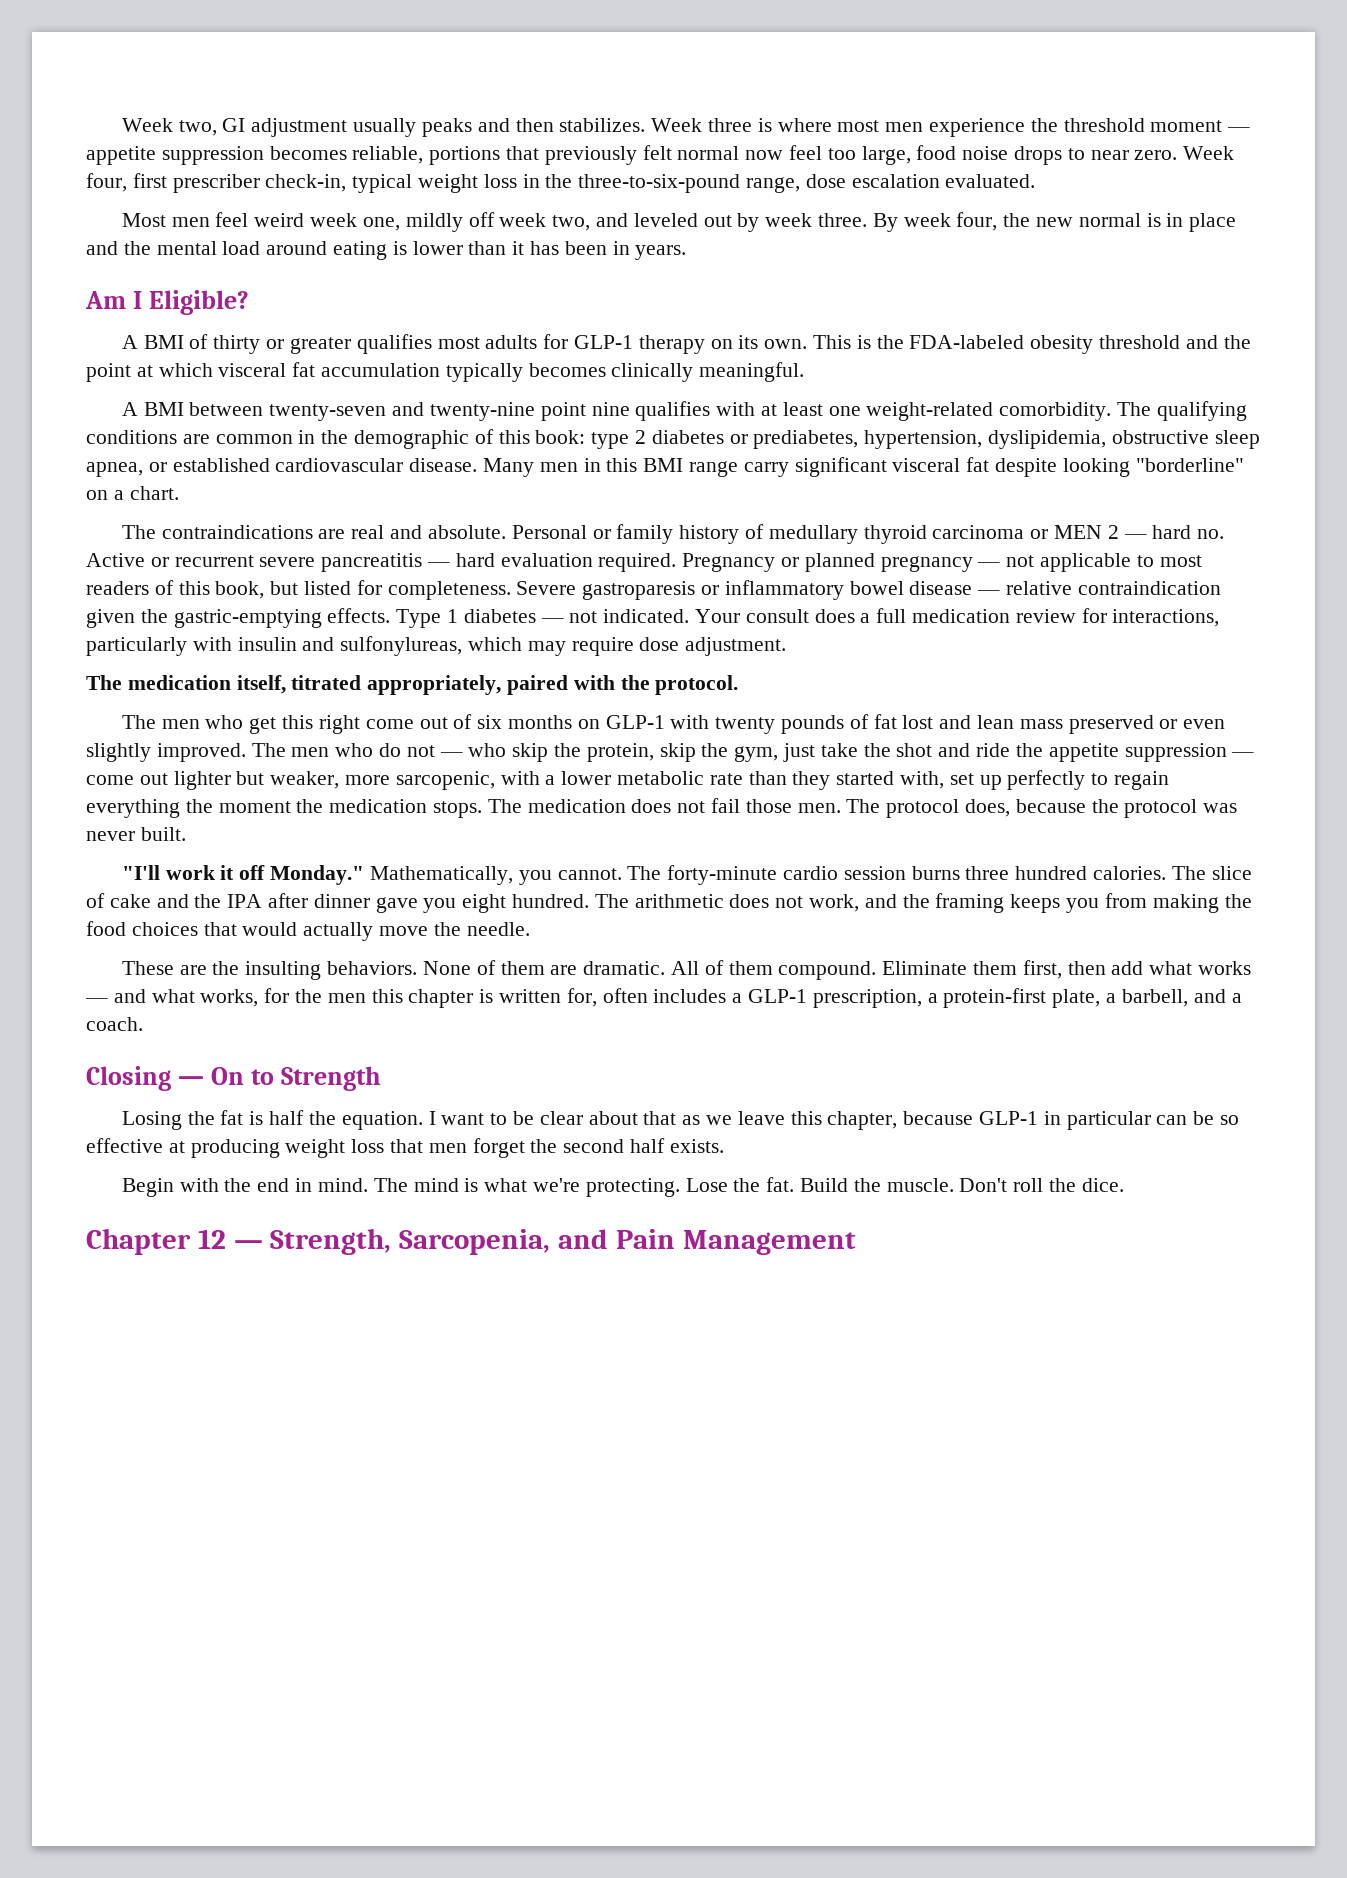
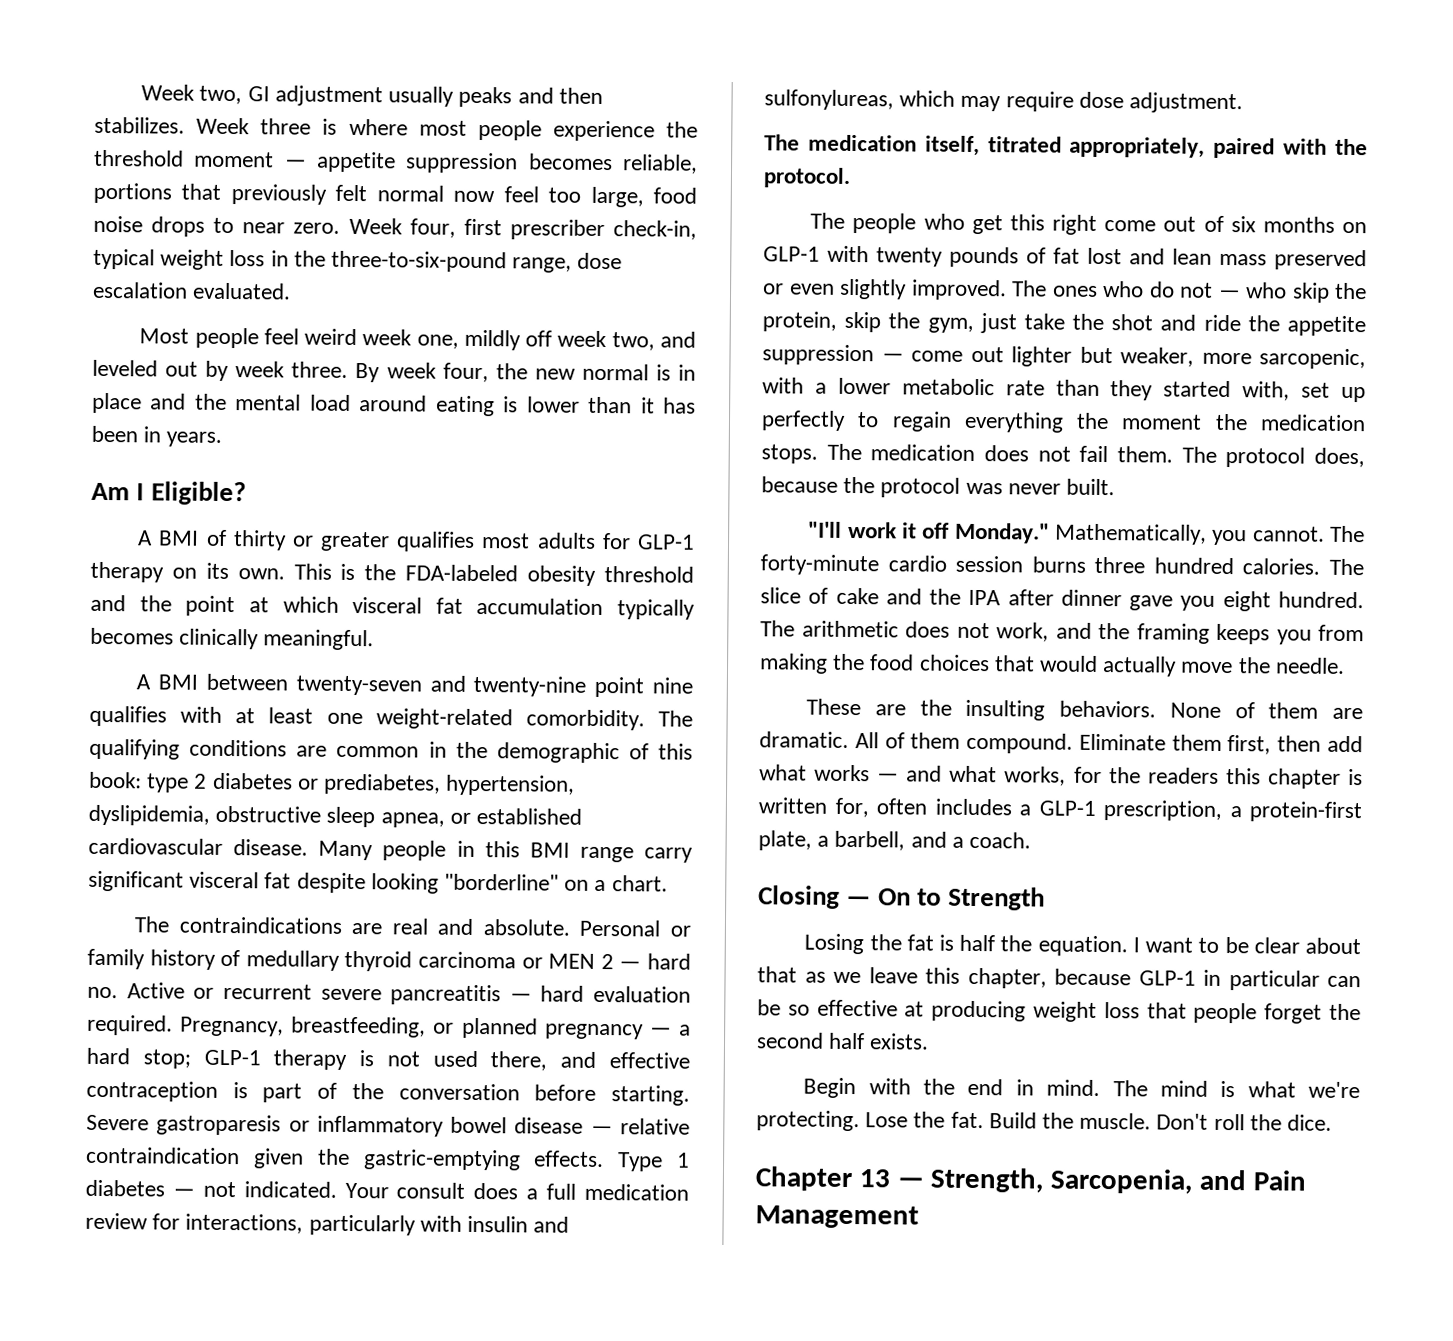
[885,122,924,132] men -> [477,119,542,141] people
[171,217,210,227] men -> [194,327,259,349] people
[539,462,578,472] men -> [382,840,447,861] people
[682,553,776,572] Pregnancy -> [180,1016,427,1038] Pregnancy, breastfeeding,
[1006,553,1202,572] [86,580,511,600] not applicable to most readers of this book, but listed for completeness. -> [679,1024,691,1036] [86,1047,690,1071] [86,1080,690,1106] a hard stop; GLP-1 therapy is not used there, and effective contraception is part of the conversation before starting.
[161,719,200,729] men -> [852,212,917,234] people
[291,747,330,757] men -> [1052,285,1098,297] ones
[745,799,841,813] those men. -> [1117,446,1173,463] them.
[327,993,366,1003] men -> [1147,767,1219,784] readers
[428,1143,467,1153] men -> [1193,1002,1258,1024] people
[197,1229,226,1249] 12 -> [858,1169,891,1188] 13

